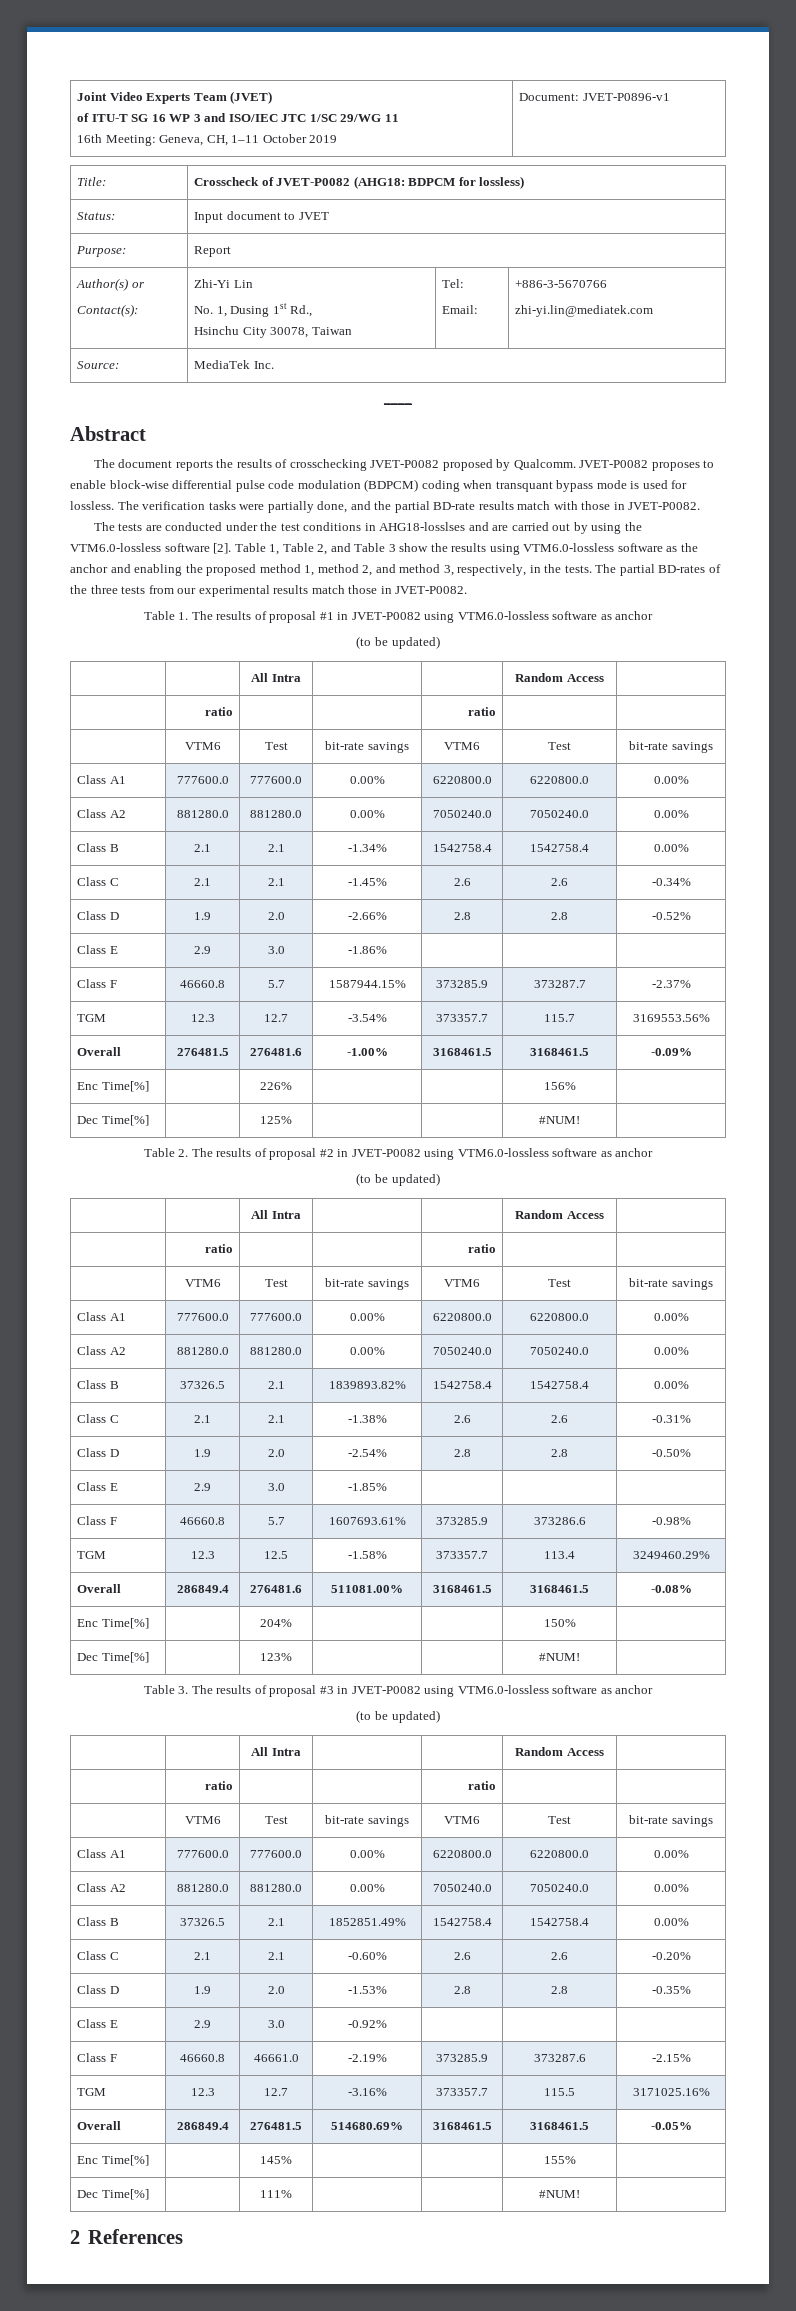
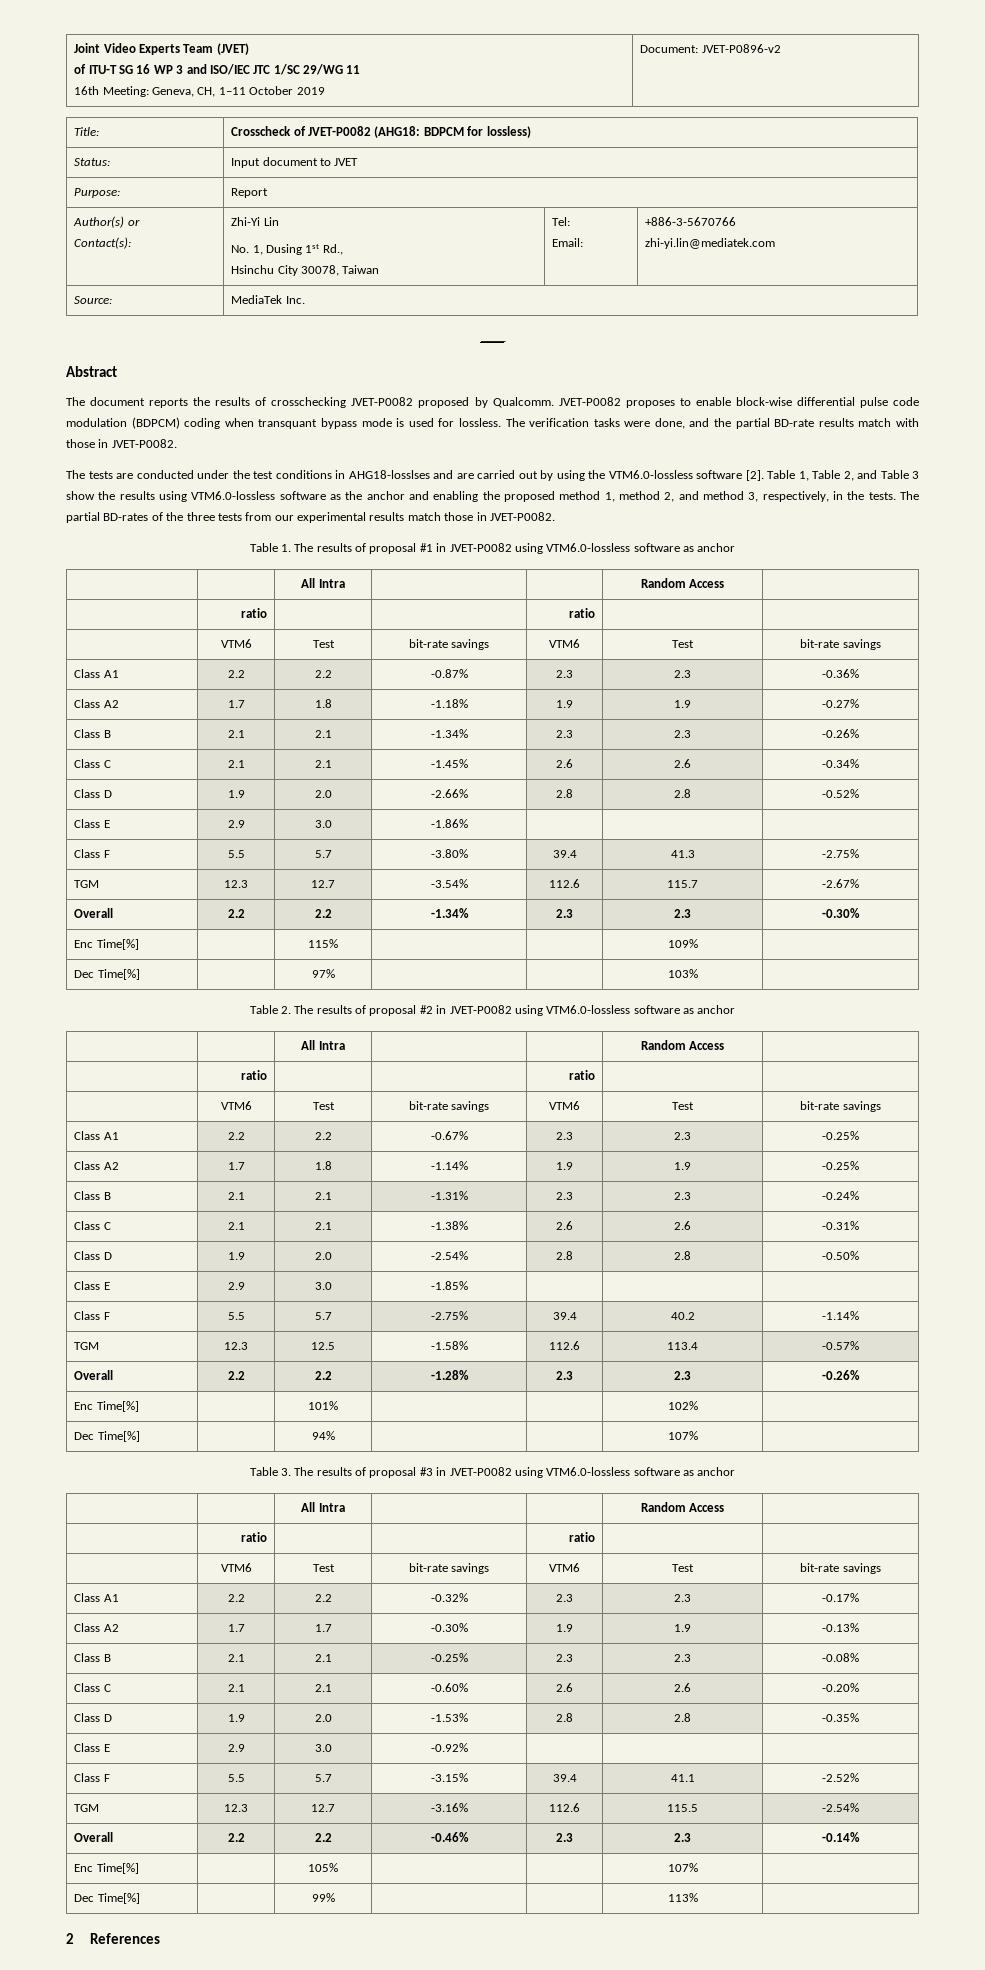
[582,93,670,101] JVET-P0896-v1 -> [701,44,781,53] JVET-P0896-v2
[267,501,314,513] partially -> (651, 424) none
[356,636,440,649] // (to be updated) -> (736, 547) none
[176,776,229,784] [250,776,302,784] [349,776,385,784] [432,776,492,784] [530,776,589,784] [653,776,689,784] [77,809,126,818] [176,810,229,818] [250,810,302,818] [349,810,385,818] [432,810,492,818] [530,810,589,818] [653,810,689,818] 777600.0 | 777600.0 | 0.00% | 6220800.0 | 6220800.0 | 0.00% // Class A2 | 881280.0 | 881280.0 | 0.00% | 7050240.0 | 7050240.0 | 0.00% -> [227,670,245,678] [314,670,332,678] [430,669,468,678] [556,670,573,678] [674,670,691,678] [822,669,859,678] [74,699,119,708] [227,700,245,708] [314,699,332,708] [430,699,468,708] [556,700,573,708] [674,700,691,708] [822,699,859,708] 2.2 | 2.2 | -0.87% | 2.3 | 2.3 | -0.36% // Class A2 | 1.7 | 1.8 | -1.18% | 1.9 | 1.9 | -0.27%
[432,844,492,852] [530,844,589,852] [653,844,689,852] 1542758.4 | 1542758.4 | 0.00% -> [556,730,573,738] [674,730,691,738] [822,729,859,738] 2.3 | 2.3 | -0.26%
[180,980,225,988] [267,980,285,988] [328,980,406,988] [436,980,488,988] [533,980,586,988] [651,980,691,988] 46660.8 | 5.7 | 1587944.15% | 373285.9 | 373287.7 | -2.37% -> [227,850,245,858] [314,850,332,858] [430,849,468,858] [552,850,577,858] [670,850,695,858] [822,849,859,858] 5.5 | 5.7 | -3.80% | 39.4 | 41.3 | -2.75%
[436,1014,488,1022] 373357.7 -> [549,879,580,888] 112.6
[632,1014,710,1022] [77,1047,122,1056] [176,1048,229,1056] [250,1048,302,1056] [346,1048,388,1056] [432,1048,492,1056] [530,1048,589,1056] [650,1048,692,1056] [77,1081,149,1092] [260,1082,292,1090] [543,1082,576,1090] [77,1115,149,1126] [260,1116,292,1124] [539,1116,580,1124] 3169553.56% // Overall | 276481.5 | 276481.6 | -1.00% | 3168461.5 | 3168461.5 | -0.09% // Enc Time[%] | | 226% | | | 156% | // Dec Time[%] | | 125% | | | #NUM! -> [822,879,859,888] [74,908,114,918] [227,909,245,918] [314,909,332,918] [430,908,469,918] [556,909,573,918] [674,909,691,918] [822,908,860,918] [74,939,139,950] [308,939,338,948] [667,939,698,948] [74,969,140,980] [311,969,335,978] [667,969,698,978] -2.67% // Overall | 2.2 | 2.2 | -1.34% | 2.3 | 2.3 | -0.30% // Enc Time[%] | | 115% | | | 109% | // Dec Time[%] | | 97% | | | 103%
[356,1173,440,1186] // (to be updated) -> (736, 1009) none
[176,1313,229,1321] [250,1313,302,1321] [349,1313,385,1321] [432,1313,492,1321] [530,1313,589,1321] [653,1313,689,1321] [77,1346,126,1355] [176,1347,229,1355] [250,1347,302,1355] [349,1347,385,1355] [432,1347,492,1355] [530,1347,589,1355] [653,1347,689,1355] [77,1380,119,1389] [180,1381,225,1389] [267,1381,285,1389] [328,1381,406,1389] [432,1381,492,1389] [530,1381,589,1389] [653,1381,689,1389] 777600.0 | 777600.0 | 0.00% | 6220800.0 | 6220800.0 | 0.00% // Class A2 | 881280.0 | 881280.0 | 0.00% | 7050240.0 | 7050240.0 | 0.00% // Class B | 37326.5 | 2.1 | 1839893.82% | 1542758.4 | 1542758.4 | 0.00% -> [227,1132,245,1140] [314,1132,332,1140] [430,1131,468,1140] [556,1132,573,1140] [674,1132,691,1140] [822,1131,859,1140] [74,1161,119,1170] [227,1162,245,1170] [314,1161,332,1170] [430,1161,468,1170] [556,1162,573,1170] [674,1162,691,1170] [822,1161,859,1170] [74,1191,111,1200] [227,1192,245,1200] [314,1192,332,1200] [430,1191,468,1200] [556,1192,573,1200] [674,1192,691,1200] [822,1191,859,1200] 2.2 | 2.2 | -0.67% | 2.3 | 2.3 | -0.25% // Class A2 | 1.7 | 1.8 | -1.14% | 1.9 | 1.9 | -0.25% // Class B | 2.1 | 2.1 | -1.31% | 2.3 | 2.3 | -0.24%
[180,1517,225,1525] [267,1517,285,1525] [328,1517,406,1525] [436,1517,488,1525] [533,1517,586,1525] [651,1517,691,1525] 46660.8 | 5.7 | 1607693.61% | 373285.9 | 373286.6 | -0.98% -> [227,1312,245,1320] [314,1312,332,1320] [430,1311,468,1320] [552,1312,577,1320] [670,1312,695,1320] [822,1311,859,1320] 5.5 | 5.7 | -2.75% | 39.4 | 40.2 | -1.14%
[436,1551,488,1559] 373357.7 -> [549,1341,580,1350] 112.6
[632,1551,710,1559] [77,1584,122,1593] [176,1585,229,1593] [250,1585,302,1593] [331,1585,403,1593] [432,1585,492,1593] [530,1585,589,1593] [650,1585,692,1593] [77,1618,149,1629] [260,1619,292,1627] [543,1619,576,1627] [77,1652,149,1663] [260,1653,292,1661] [539,1653,580,1661] 3249460.29% // Overall | 286849.4 | 276481.6 | 511081.00% | 3168461.5 | 3168461.5 | -0.08% // Enc Time[%] | | 204% | | | 150% | // Dec Time[%] | | 123% | | | #NUM! -> [822,1341,859,1350] [74,1370,114,1380] [227,1371,245,1380] [314,1371,332,1380] [430,1370,469,1380] [556,1371,573,1380] [674,1371,691,1380] [822,1370,860,1380] [74,1401,139,1412] [308,1401,338,1410] [667,1401,698,1410] [74,1431,140,1442] [311,1431,335,1440] [667,1431,698,1440] -0.57% // Overall | 2.2 | 2.2 | -1.28% | 2.3 | 2.3 | -0.26% // Enc Time[%] | | 101% | | | 102% | // Dec Time[%] | | 94% | | | 107%
[356,1710,440,1723] // (to be updated) -> (736, 1471) none
[176,1850,229,1858] [250,1850,302,1858] [349,1850,385,1858] [432,1850,492,1858] [530,1850,589,1858] [653,1850,689,1858] [77,1883,126,1892] [176,1884,229,1892] [250,1884,302,1892] [349,1884,385,1892] [432,1884,492,1892] [530,1884,589,1892] [653,1884,689,1892] [77,1917,119,1926] [180,1918,225,1926] [267,1918,285,1926] [328,1918,406,1926] [432,1918,492,1926] [530,1918,589,1926] [653,1918,689,1926] 777600.0 | 777600.0 | 0.00% | 6220800.0 | 6220800.0 | 0.00% // Class A2 | 881280.0 | 881280.0 | 0.00% | 7050240.0 | 7050240.0 | 0.00% // Class B | 37326.5 | 2.1 | 1852851.49% | 1542758.4 | 1542758.4 | 0.00% -> [227,1594,245,1602] [314,1594,332,1602] [430,1593,468,1602] [556,1594,573,1602] [674,1594,691,1602] [822,1593,859,1602] [74,1623,119,1632] [227,1624,245,1632] [314,1624,332,1632] [430,1623,468,1632] [556,1624,573,1632] [674,1624,691,1632] [822,1623,859,1632] [74,1653,111,1662] [227,1654,245,1662] [314,1654,332,1662] [430,1653,468,1662] [556,1654,573,1662] [674,1654,691,1662] [822,1653,859,1662] 2.2 | 2.2 | -0.32% | 2.3 | 2.3 | -0.17% // Class A2 | 1.7 | 1.7 | -0.30% | 1.9 | 1.9 | -0.13% // Class B | 2.1 | 2.1 | -0.25% | 2.3 | 2.3 | -0.08%
[180,2054,225,2062] [253,2054,299,2062] [347,2054,387,2062] [436,2054,488,2062] [533,2054,586,2062] [651,2054,691,2062] 46660.8 | 46661.0 | -2.19% | 373285.9 | 373287.6 | -2.15% -> [227,1774,245,1782] [314,1774,332,1782] [430,1773,468,1782] [552,1774,577,1782] [670,1774,695,1782] [822,1773,859,1782] 5.5 | 5.7 | -3.15% | 39.4 | 41.1 | -2.52%
[436,2088,488,2096] 373357.7 -> [549,1803,580,1812] 112.6
[632,2088,710,2096] [77,2121,122,2130] [176,2122,229,2130] [250,2122,302,2130] [331,2122,403,2130] [432,2122,492,2130] [530,2122,589,2130] [650,2122,692,2130] [77,2155,149,2166] [260,2156,292,2164] [543,2156,576,2164] [77,2189,149,2200] [260,2190,292,2198] [539,2190,580,2198] 3171025.16% // Overall | 286849.4 | 276481.5 | 514680.69% | 3168461.5 | 3168461.5 | -0.05% // Enc Time[%] | | 145% | | | 155% | // Dec Time[%] | | 111% | | | #NUM! -> [822,1803,859,1812] [74,1832,114,1842] [227,1833,245,1842] [314,1833,332,1842] [430,1832,469,1842] [556,1833,573,1842] [674,1833,691,1842] [822,1832,860,1842] [74,1863,139,1874] [308,1863,338,1872] [667,1863,698,1872] [74,1893,140,1904] [311,1893,335,1902] [667,1893,698,1902] -2.54% // Overall | 2.2 | 2.2 | -0.46% | 2.3 | 2.3 | -0.14% // Enc Time[%] | | 105% | | | 107% | // Dec Time[%] | | 99% | | | 113%

